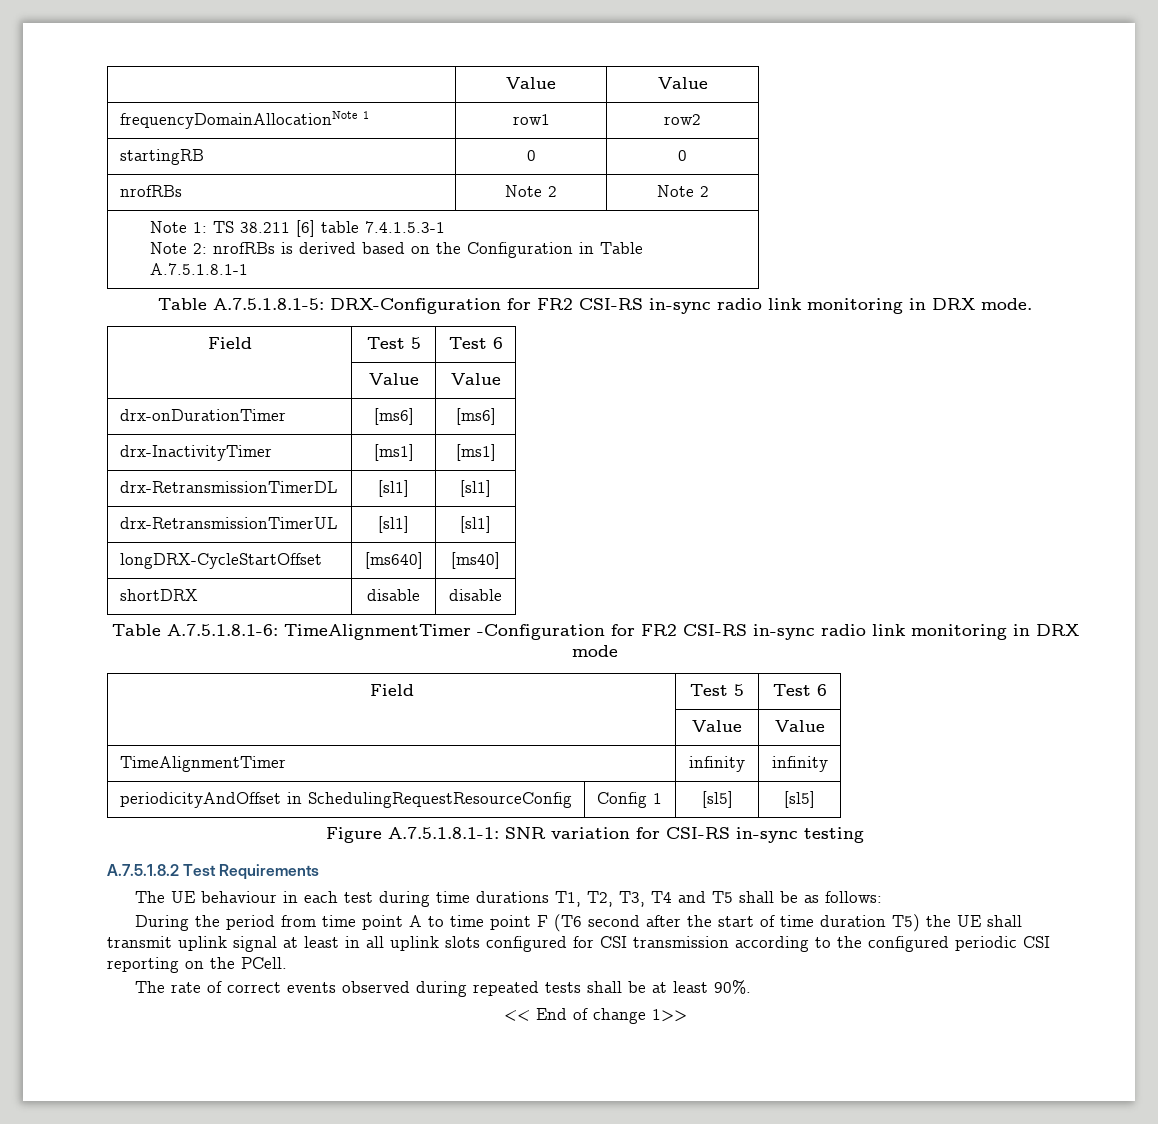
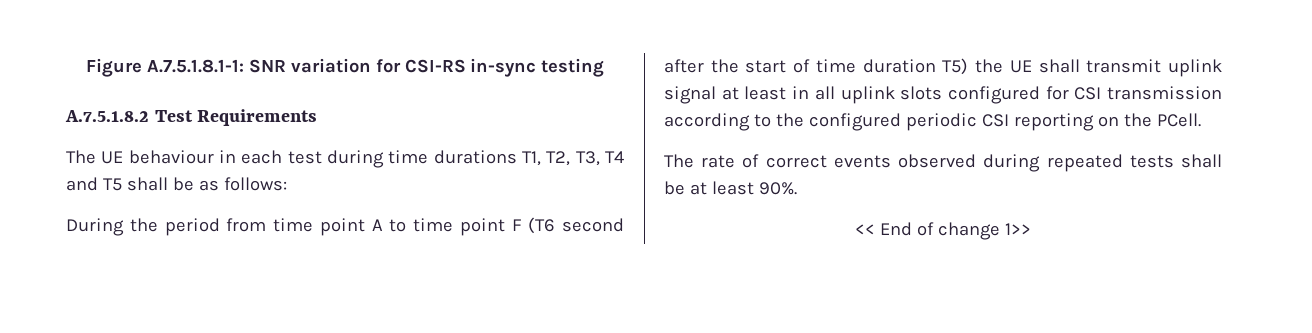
[506,77,556,89] [657,77,708,89] [119,111,369,129] [512,114,550,125] [664,114,701,125] [119,149,204,165] [526,150,536,161] [678,150,687,161] [119,185,182,197] [505,185,557,197] [656,185,709,197] [149,220,445,237] [149,242,643,258] [149,263,248,275] [158,298,1032,314] [207,337,252,349] [366,337,421,349] [448,337,503,349] [368,373,419,385] [450,373,501,385] [119,409,286,421] [373,408,414,425] [455,408,496,425] [119,445,272,461] [373,444,414,461] [455,444,496,461] [119,481,338,493] [378,480,409,497] [460,480,491,497] [119,517,338,529] [378,516,409,533] [460,516,491,533] [119,553,322,569] [364,552,423,569] [451,552,500,569] [119,589,198,601] [367,589,420,601] [449,589,502,601] [111,624,1079,640] [572,645,618,657] [369,684,414,696] [690,684,744,696] [772,684,827,696] [692,720,742,732] [774,720,825,732] [119,756,286,772] [689,756,745,772] [771,756,828,772] [119,792,572,808] [596,792,662,808] [701,791,733,808] [784,791,815,808] | Value | Value // frequencyDomainAllocationNote 1 | row1 | row2 // startingRB | 0 | 0 // nrofRBs | Note 2 | Note 2 // Note 1: TS 38.211 [6] table 7.4.1.5.3-1 // Note 2: nrofRBs is derived based on the Configuration in Table A.7.5.1.8.1-1 // Table A.7.5.1.8.1-5: DRX-Configuration for FR2 CSI-RS in-sync radio link monitoring in DRX mode. // Field | Test 5 | Test 6 // | Value | Value // drx-onDurationTimer | [ms6] | [ms6] // drx-InactivityTimer | [ms1] | [ms1] // drx-RetransmissionTimerDL | [sl1] | [sl1] // drx-RetransmissionTimerUL | [sl1] | [sl1] // longDRX-CycleStartOffset | [ms640] | [ms40] // shortDRX | disable | disable // Table A.7.5.1.8.1-6: TimeAlignmentTimer -Configuration for FR2 CSI-RS in-sync radio link monitoring in DRX mode // Field | Test 5 | Test 6 // | Value | Value // TimeAlignmentTimer | infinity | infinity // periodicityAndOffset in SchedulingRequestResourceConfig | Config 1 | [sl5] | [sl5] // -> (85, 67) none

